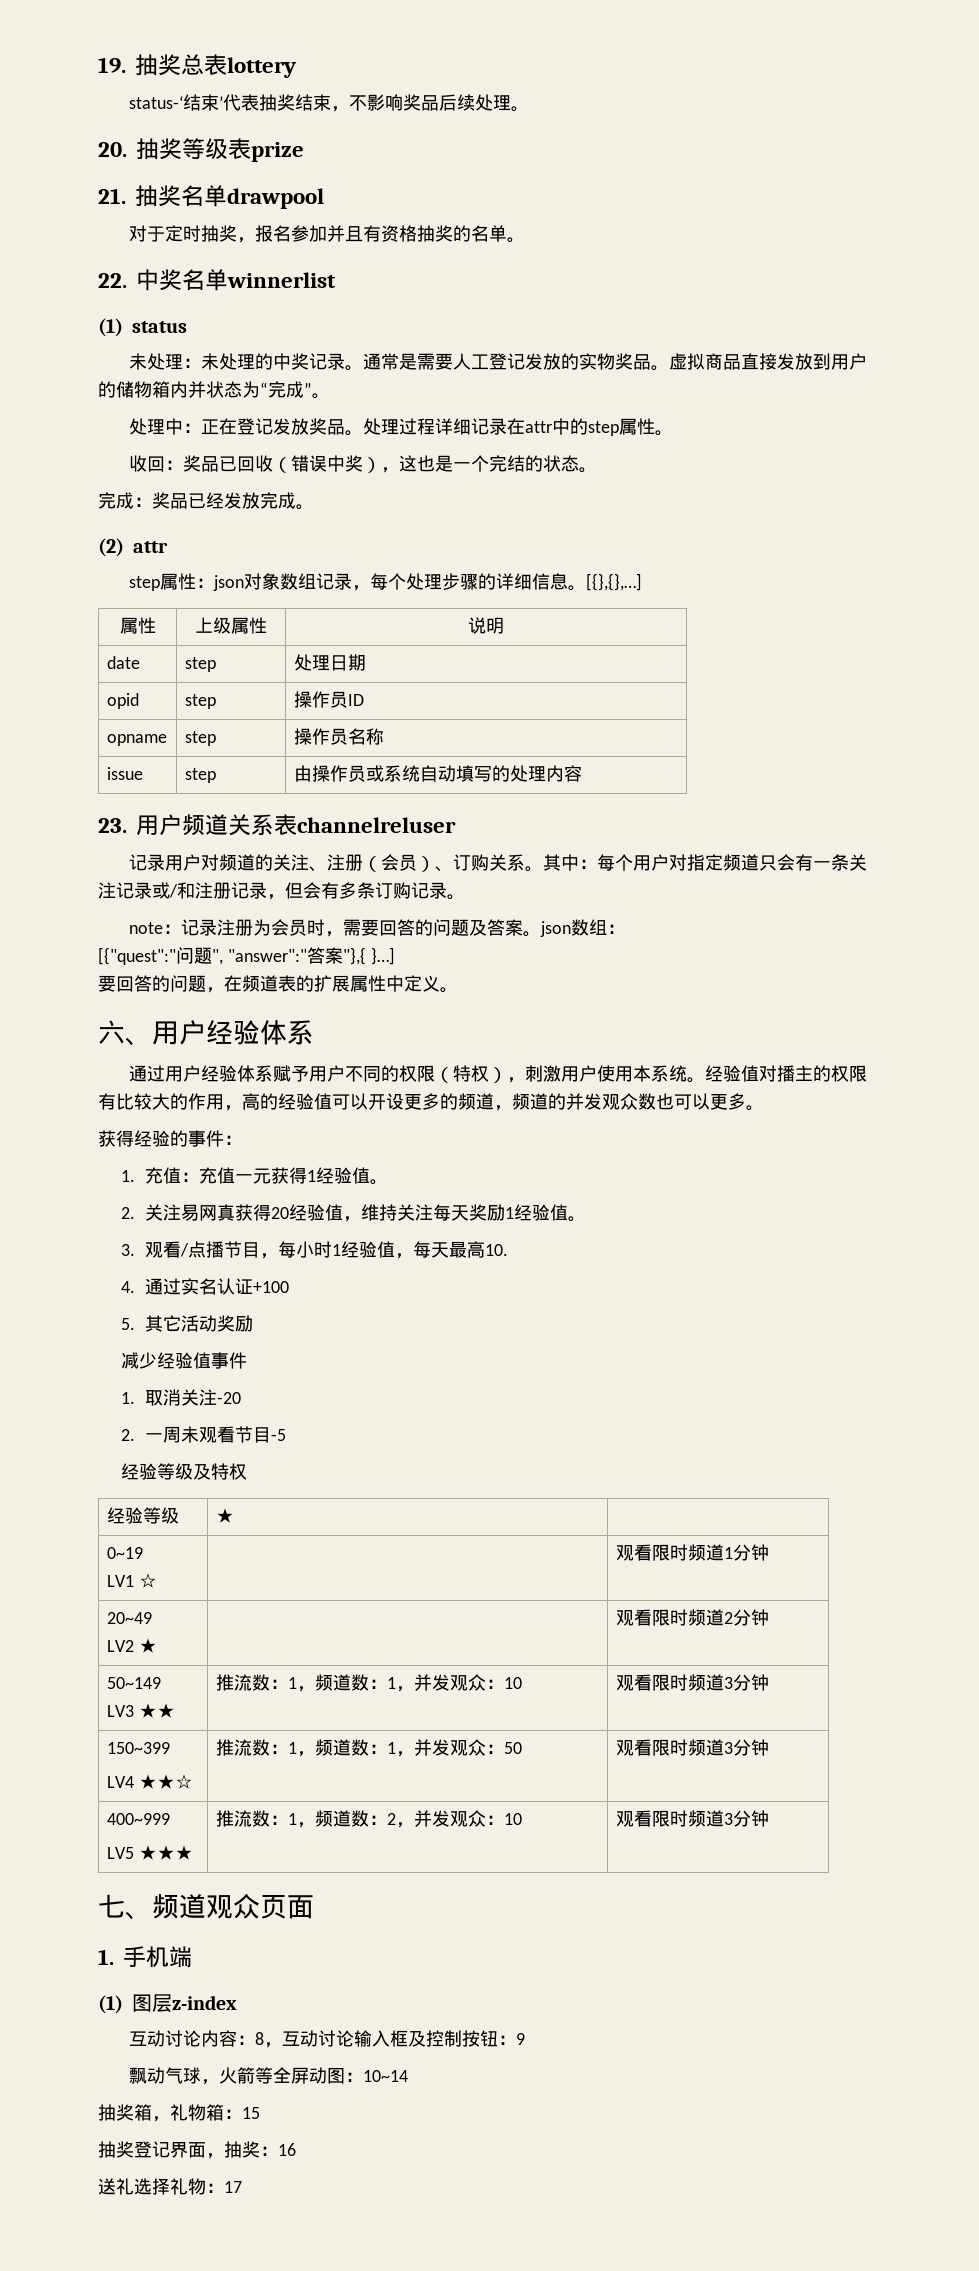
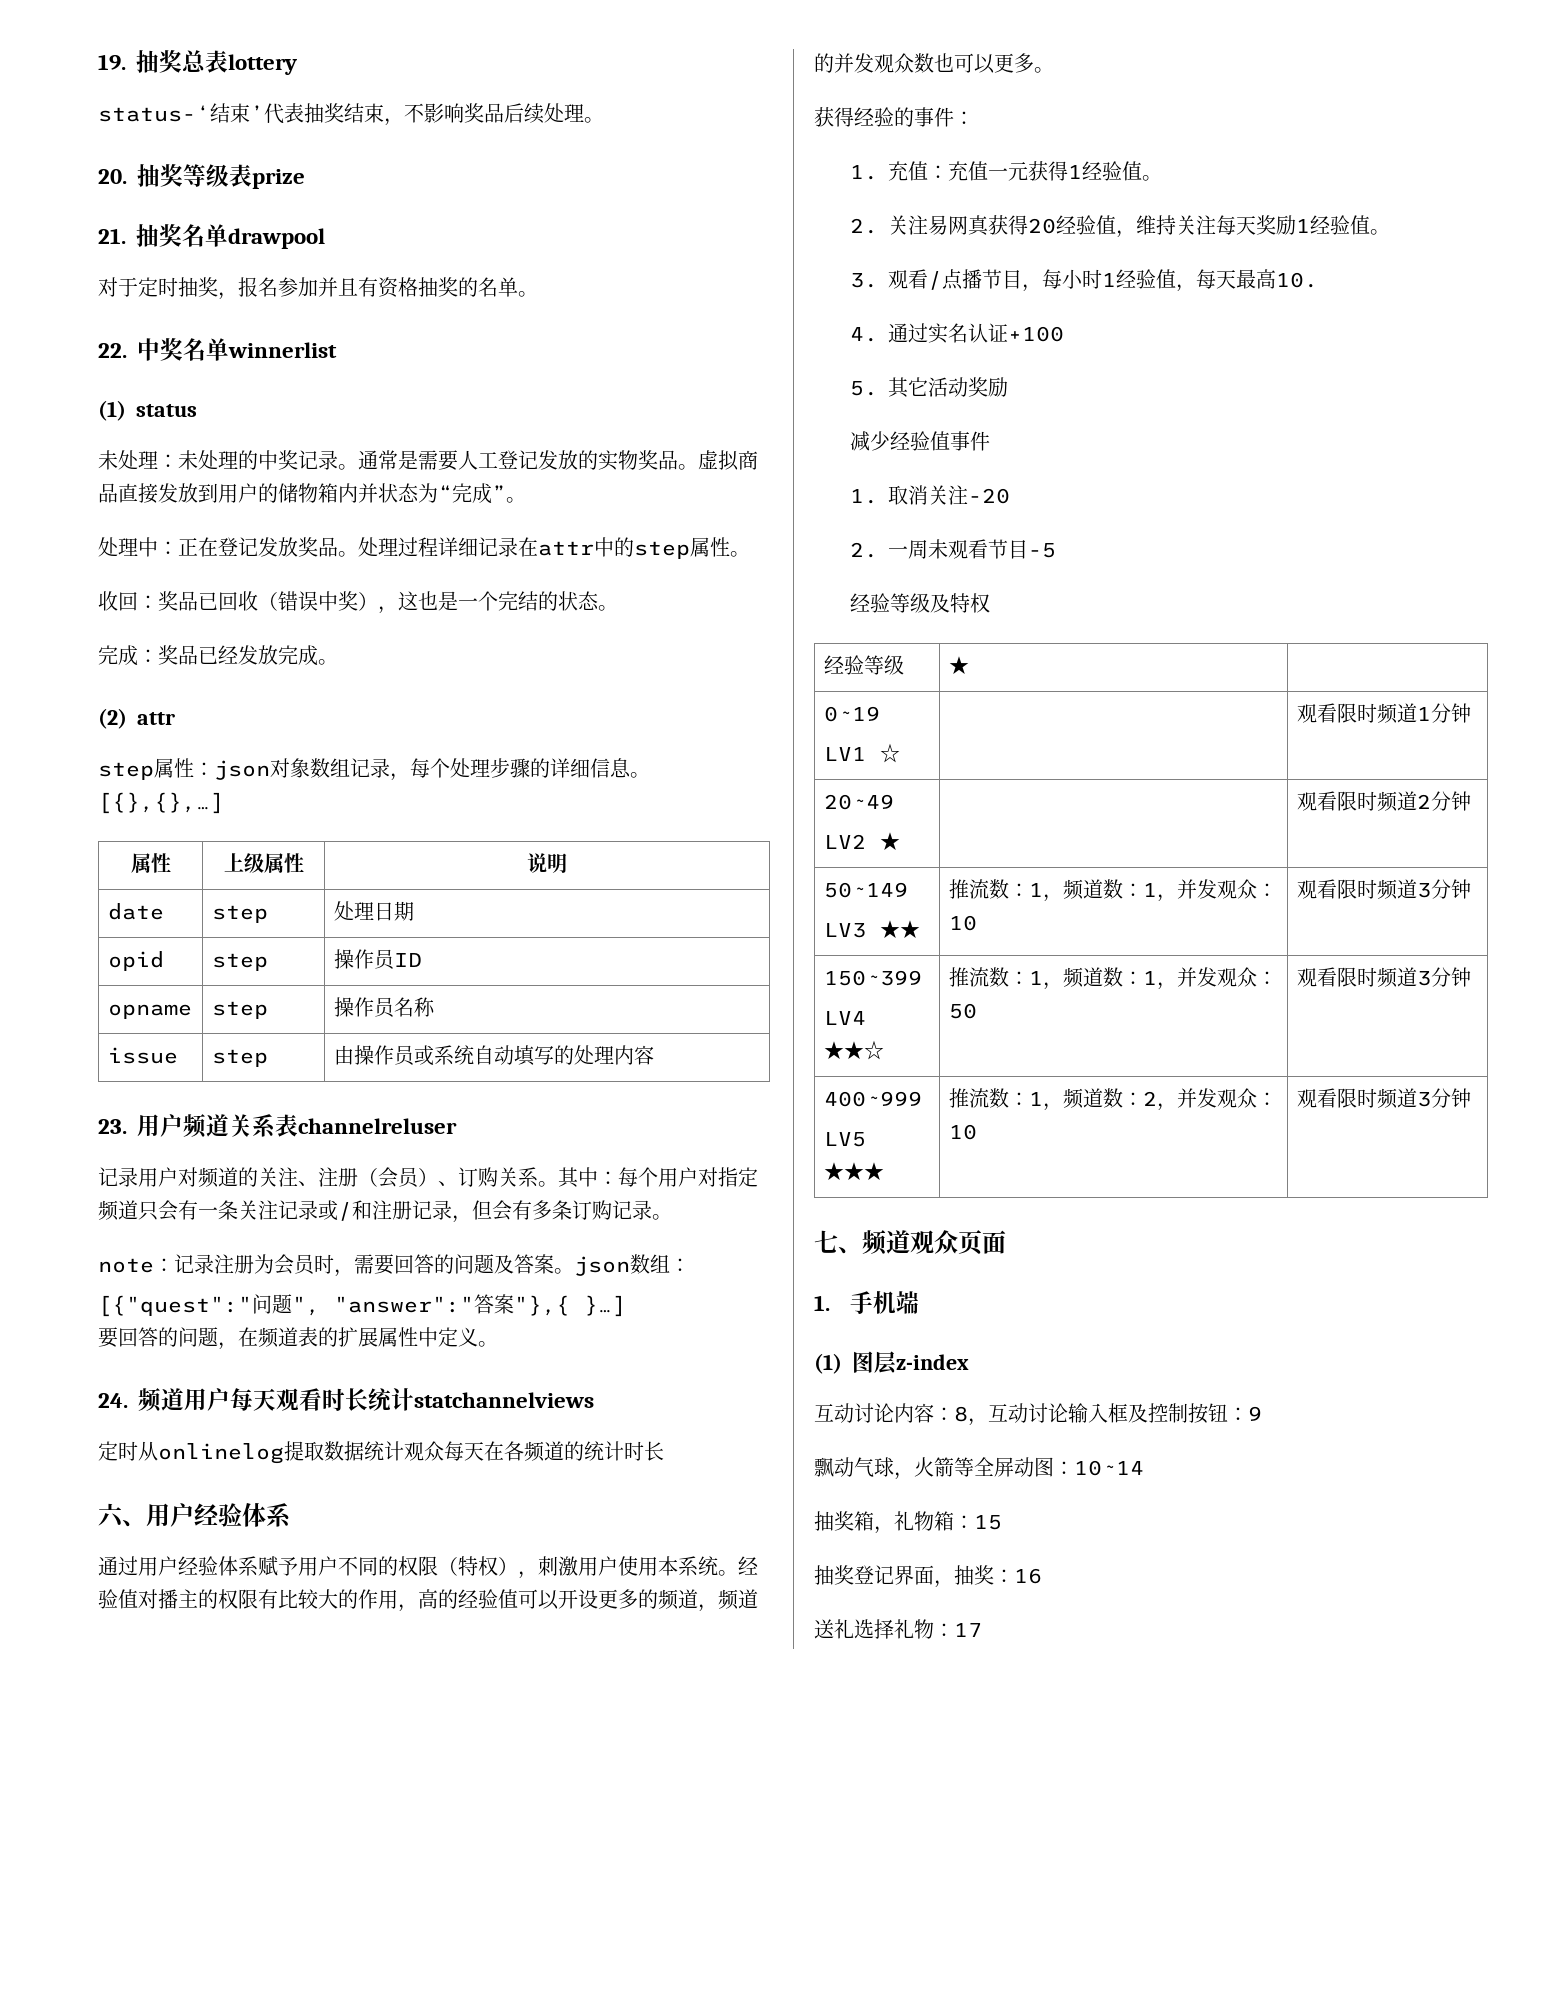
(458, 990) none -> [98,1388,594,1412] [98,1441,664,1464] // 24.频道用户每天观看时长统计statchannelviews // 定时从onlinelog提取数据统计观众每天在各频道的统计时长

